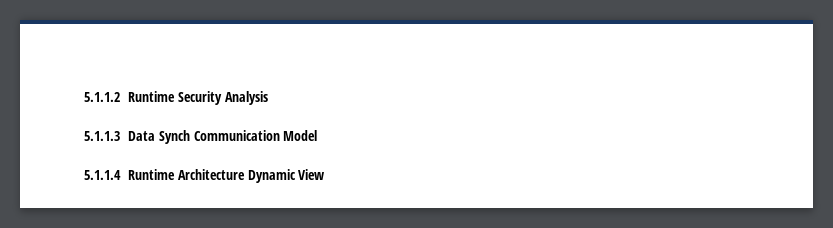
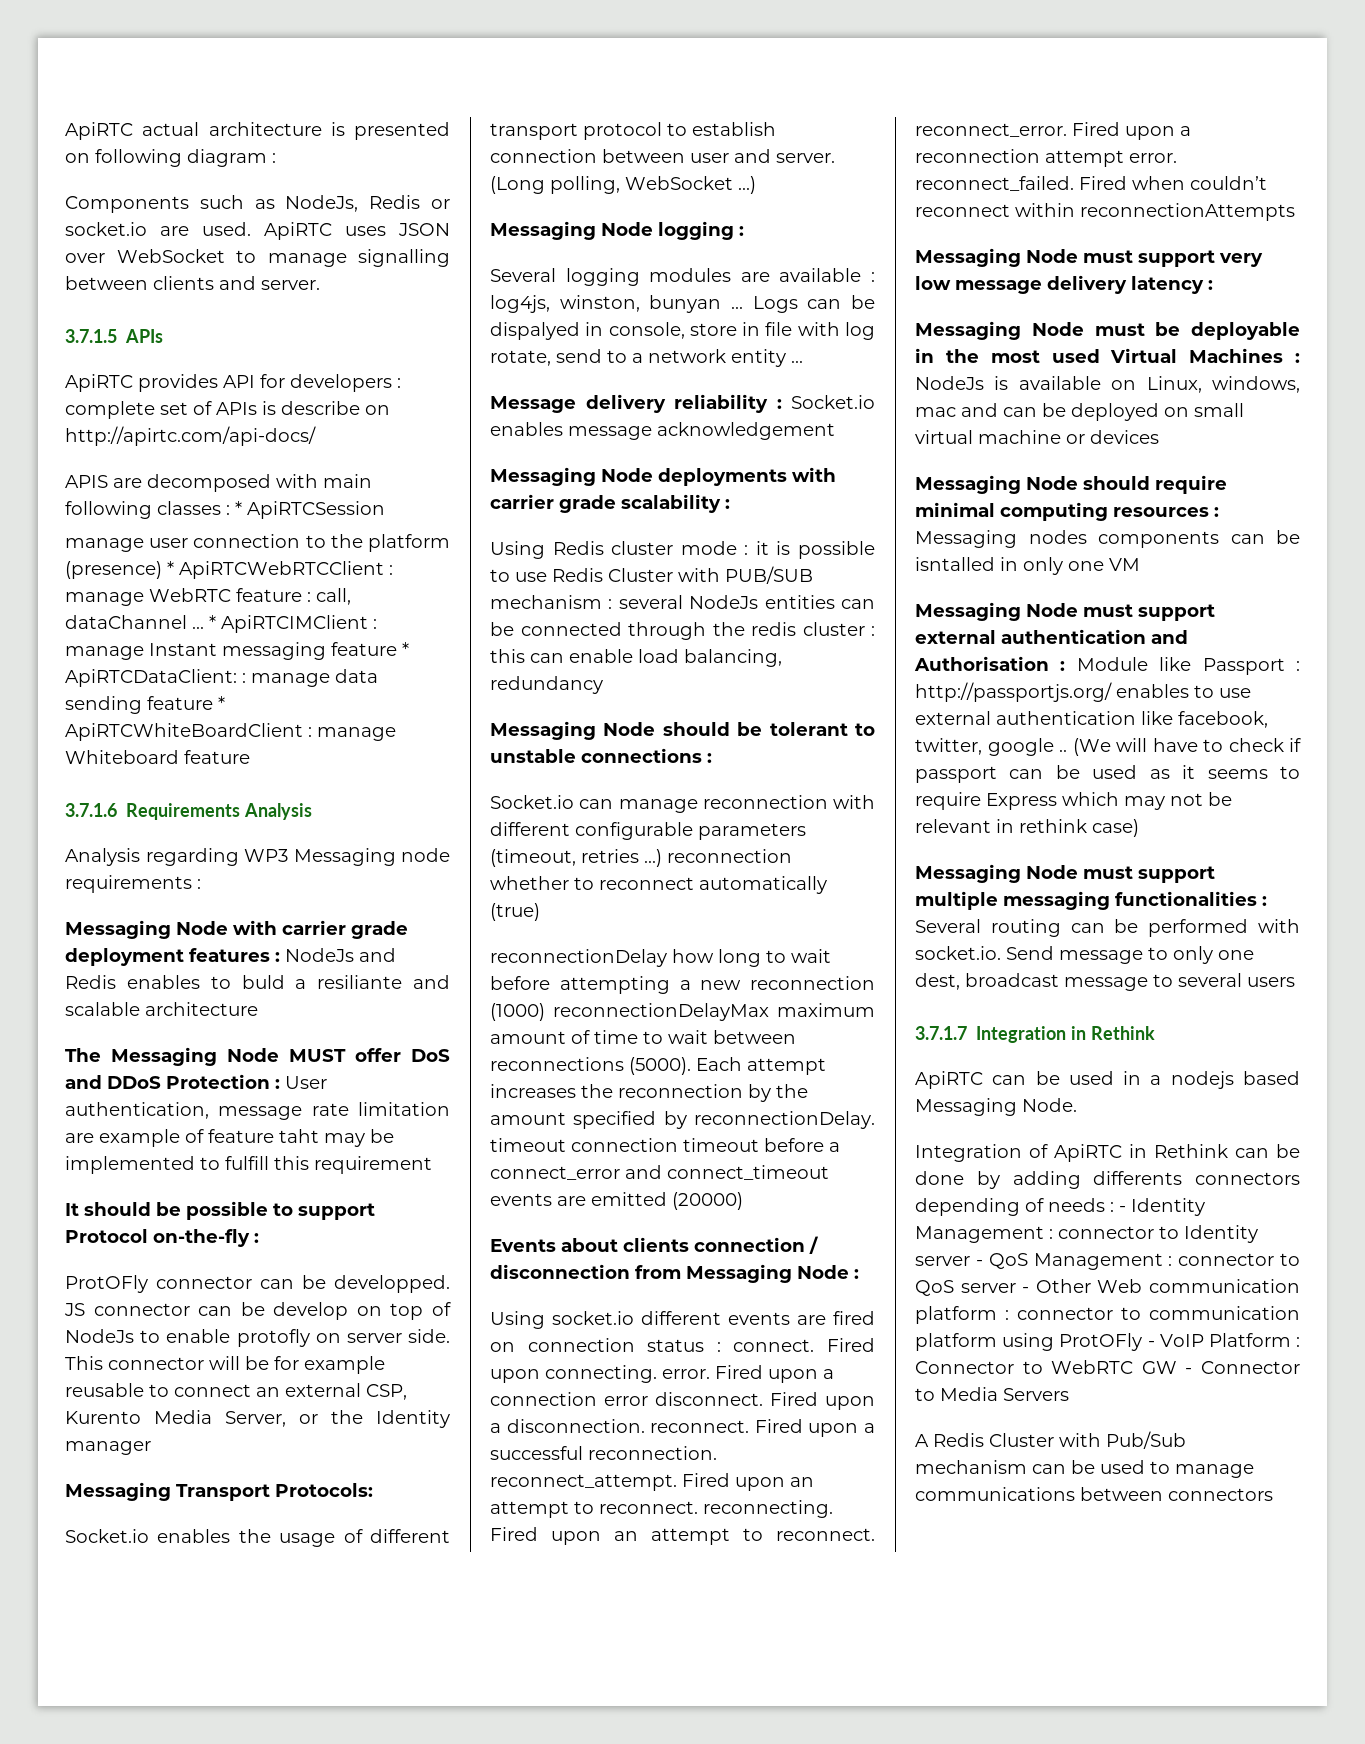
[84,91,268,105] [84,130,318,144] [84,169,325,183] 5.1.1.2 Runtime Security Analysis // 5.1.1.3 Data Synch Communication Model // 5.1.1.4 Runtime Architecture Dynamic View -> [65,122,450,140] [65,149,276,167] [65,195,451,213] [65,222,450,240] [65,249,450,267] [65,276,320,290] [65,329,164,343] [65,374,401,392] [65,401,390,419] [65,426,316,446] [65,474,372,492] [65,501,385,519] [65,534,450,552] [65,561,393,579] [65,588,351,606] [65,615,377,633] [65,642,409,660] [65,669,378,687] [65,696,225,714] [65,723,396,741] [65,750,250,764] [65,803,313,820] [65,848,450,866] [65,875,201,893] [65,920,408,939] [65,948,396,966] [65,975,450,989] [65,1002,258,1016] [65,1047,450,1066] [65,1074,327,1089] [65,1102,450,1120] [65,1129,394,1147] [65,1156,432,1174] [65,1201,375,1220] [65,1229,259,1247] [65,1275,450,1293] [64,1302,451,1320] [65,1329,450,1347] [65,1356,385,1374] [65,1383,407,1400] [65,1410,450,1428] [65,1441,151,1455] [65,1482,373,1501] [65,1529,450,1547] [490,122,776,140] [490,149,835,163] [490,176,756,194] [490,221,744,240] [490,268,875,286] [490,295,875,313] [490,322,875,340] [490,349,803,367] [490,394,875,413] [490,422,835,440] [490,467,836,486] [490,494,730,513] [490,541,875,559] [490,566,813,584] [490,595,875,609] [490,622,875,640] [490,649,782,667] [490,676,603,694] [490,721,875,740] [490,748,712,763] [490,795,875,813] [490,822,806,840] [490,849,792,867] [490,876,827,894] [490,903,540,921] [490,949,831,967] [490,976,875,994] [490,1003,875,1021] [490,1030,796,1044] [490,1057,826,1075] [490,1084,808,1102] [490,1111,875,1129] [490,1138,840,1152] [490,1165,829,1180] [490,1192,743,1210] [490,1236,819,1254] [490,1264,859,1283] [490,1311,875,1329] [490,1338,875,1352] [490,1365,834,1383] [490,1392,875,1410] [490,1419,875,1437] [490,1446,717,1460] [490,1473,814,1491] [490,1500,833,1518] [490,1527,875,1545] [915,122,1191,140] [915,149,1177,167] [915,176,1267,191] [915,203,1295,221] [915,248,1263,267] [915,275,1213,294] [915,321,1300,340] [915,348,1300,363] [915,376,1300,393] [915,403,1244,421] [915,430,1159,444] [915,475,1227,494] [915,502,1219,521] [915,530,1300,548] [915,557,1140,575] [915,602,1215,621] [915,629,1188,644] [914,656,1300,675] [915,682,1251,702] [915,711,1268,728] [915,738,1301,756] [915,765,1300,783] [915,792,1232,810] [915,819,1139,837] [915,864,1215,883] [915,891,1267,910] [915,919,1300,937] [915,946,1254,964] [915,973,1295,991] [915,1026,1155,1043] [915,1071,1300,1089] [915,1098,1077,1116] [915,1144,1300,1162] [915,1171,1300,1189] [915,1198,1205,1216] [915,1225,1258,1243] [915,1253,1300,1270] [915,1279,1300,1296] [915,1306,1300,1324] [915,1333,1300,1351] [915,1360,1300,1374] [915,1387,1069,1401] [915,1431,1186,1449] [915,1460,1254,1478] [915,1487,1273,1501] ApiRTC actual architecture is presented on following diagram : // Components such as NodeJs, Redis or socket.io are used. ApiRTC uses JSON over WebSocket to manage signalling between clients and server. // 3.7.1.5 APIs // ApiRTC provides API for developers : complete set of APIs is describe on http://apirtc.com/api-docs/ // APIS are decomposed with main following classes : * ApiRTCSession // manage user connection to the platform (presence) * ApiRTCWebRTCClient : manage WebRTC feature : call, dataChannel ... * ApiRTCIMClient : manage Instant messaging feature * ApiRTCDataClient: : manage data sending feature * ApiRTCWhiteBoardClient : manage Whiteboard feature // 3.7.1.6 Requirements Analysis // Analysis regarding WP3 Messaging node requirements : // Messaging Node with carrier grade deployment features : NodeJs and Redis enables to buld a resiliante and scalable architecture // The Messaging Node MUST offer DoS and DDoS Protection : User authentication, message rate limitation are example of feature taht may be implemented to fulfill this requirement // It should be possible to support Protocol on-the-fly : // ProtOFly connector can be developped. JS connector can be develop on top of NodeJs to enable protofly on server side. This connector will be for example reusable to connect an external CSP, Kurento Media Server, or the Identity manager // Messaging Transport Protocols: // Socket.io enables the usage of different transport protocol to establish connection between user and server. (Long polling, WebSocket ...) // Messaging Node logging : // Several logging modules are available : log4js, winston, bunyan ... Logs can be dispalyed in console, store in file with log rotate, send to a network entity ... // Message delivery reliability : Socket.io enables message acknowledgement // Messaging Node deployments with carrier grade scalability : // Using Redis cluster mode : it is possible to use Redis Cluster with PUB/SUB mechanism : several NodeJs entities can be connected through the redis cluster : this can enable load balancing, redundancy // Messaging Node should be tolerant to unstable connections : // Socket.io can manage reconnection with different configurable parameters (timeout, retries ...) reconnection whether to reconnect automatically (true) // reconnectionDelay how long to wait before attempting a new reconnection (1000) reconnectionDelayMax maximum amount of time to wait between reconnections (5000). Each attempt increases the reconnection by the amount specified by reconnectionDelay. timeout connection timeout before a connect_error and connect_timeout events are emitted (20000) // Events about clients connection / disconnection from Messaging Node : // Using socket.io different events are fired on connection status : connect. Fired upon connecting. error. Fired upon a connection error disconnect. Fired upon a disconnection. reconnect. Fired upon a successful reconnection. reconnect_attempt. Fired upon an attempt to reconnect. reconnecting. Fired upon an attempt to reconnect. reconnect_error. Fired upon a reconnection attempt error. reconnect_failed. Fired when couldn’t reconnect within reconnectionAttempts // Messaging Node must support very low message delivery latency : // Messaging Node must be deployable in the most used Virtual Machines : NodeJs is available on Linux, windows, mac and can be deployed on small virtual machine or devices // Messaging Node should require minimal computing resources : Messaging nodes components can be isntalled in only one VM // Messaging Node must support external authentication and Authorisation : Module like Passport : http://passportjs.org/ enables to use external authentication like facebook, twitter, google .. (We will have to check if passport can be used as it seems to require Express which may not be relevant in rethink case) // Messaging Node must support multiple messaging functionalities : Several routing can be performed with socket.io. Send message to only one dest, broadcast message to several users // 3.7.1.7 Integration in Rethink // ApiRTC can be used in a nodejs based Messaging Node. // Integration of ApiRTC in Rethink can be done by adding differents connectors depending of needs : - Identity Management : connector to Identity server - QoS Management : connector to QoS server - Other Web communication platform : connector to communication platform using ProtOFly - VoIP Platform : Connector to WebRTC GW - Connector to Media Servers // A Redis Cluster with Pub/Sub mechanism can be used to manage communications between connectors

